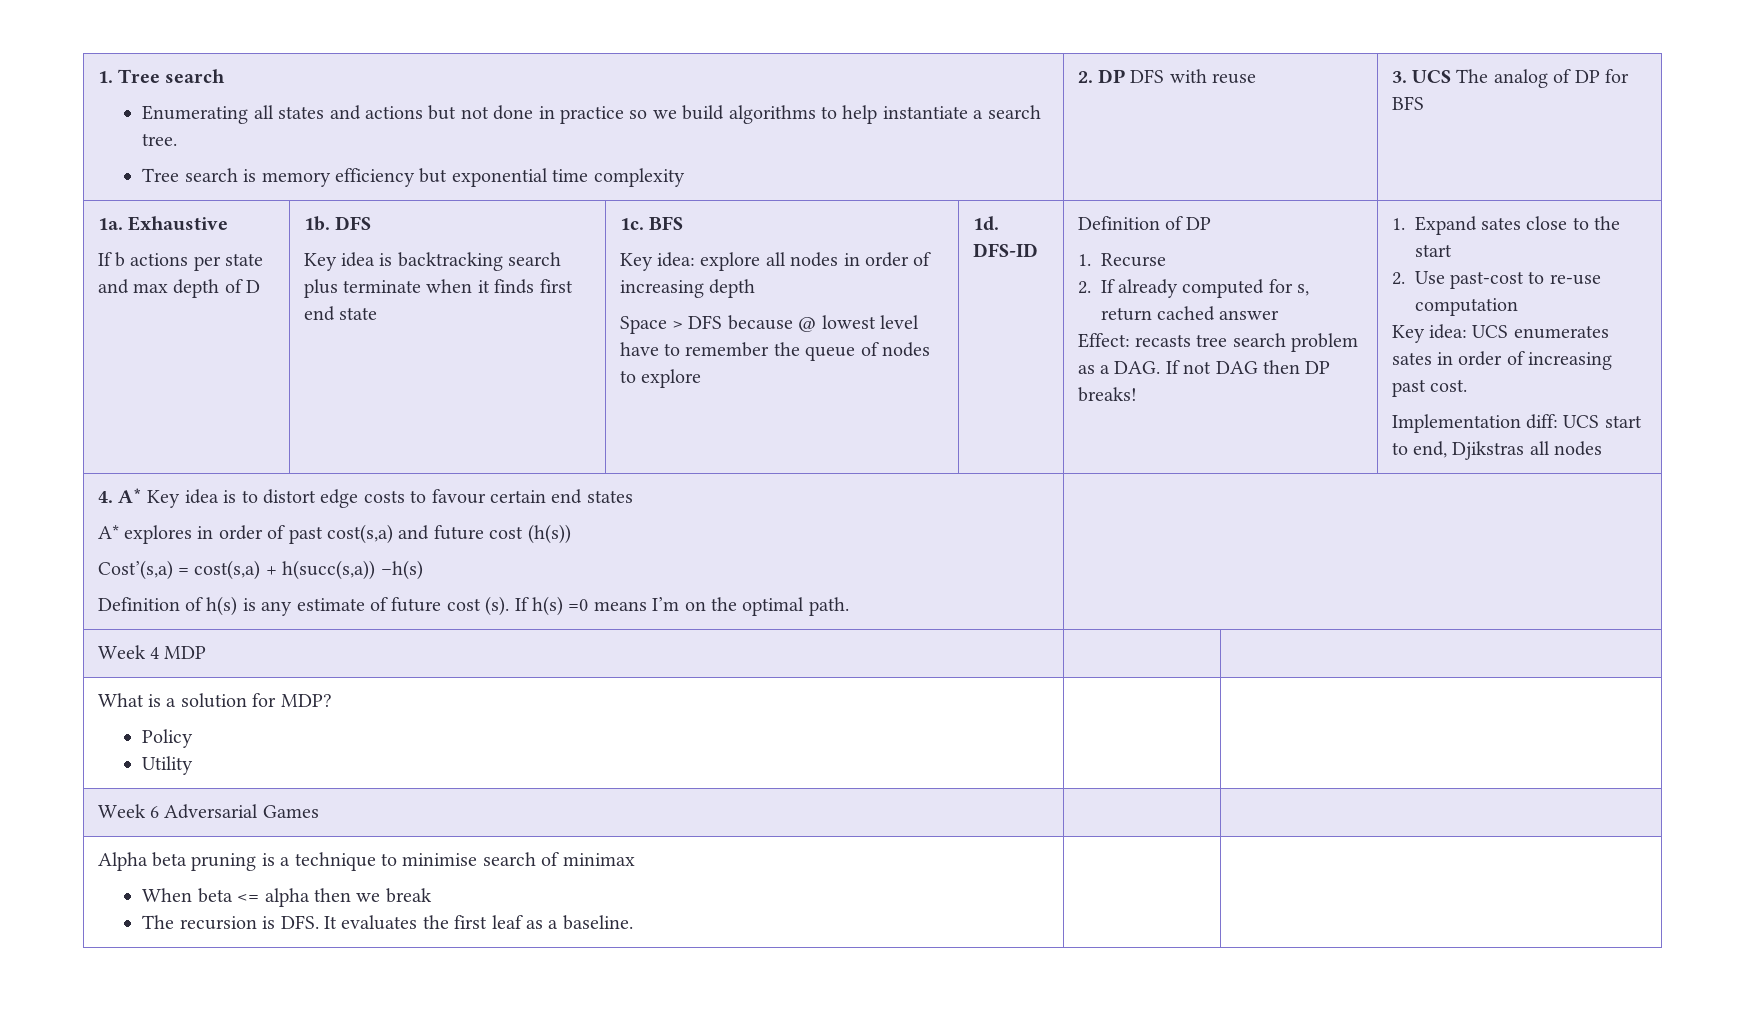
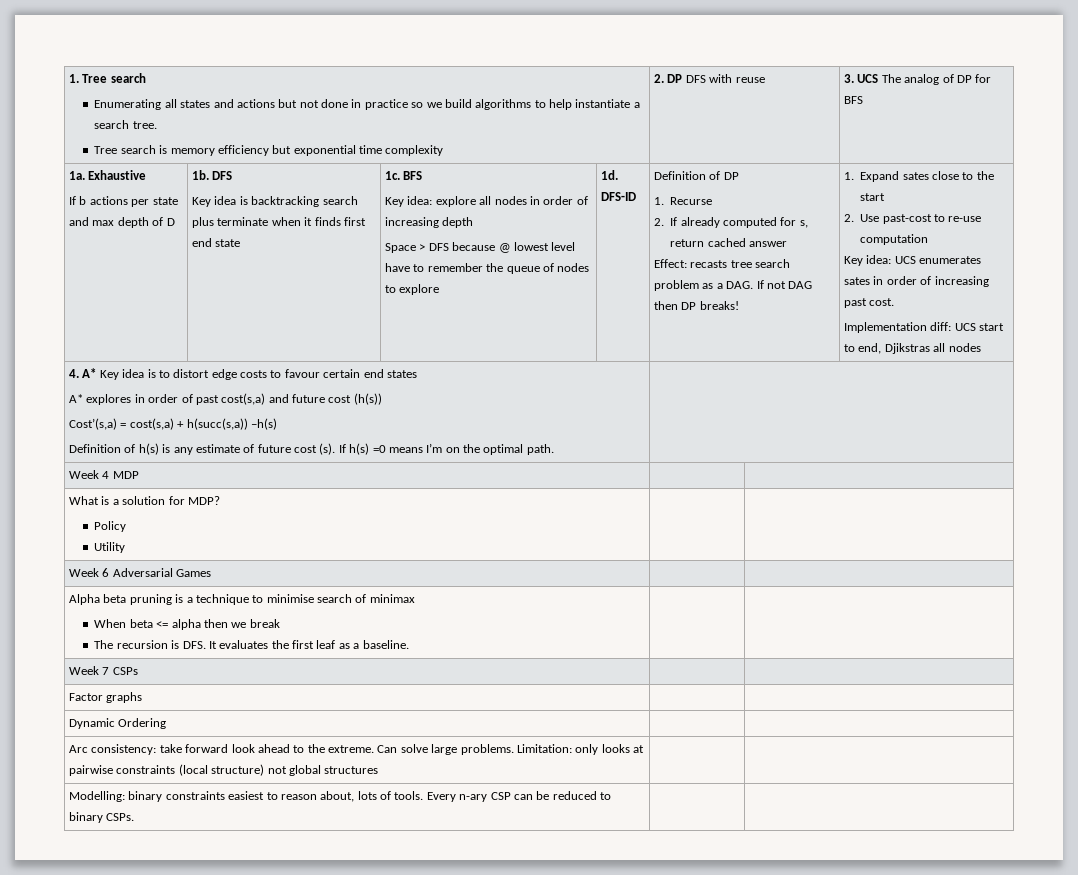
(633, 922) none -> [69,666,138,675] [69,692,143,703] [69,718,167,729] [69,744,645,755] [69,764,379,776] [69,791,612,802] [69,812,135,823] // Week 7 CSPs | | // Factor graphs | | // Dynamic Ordering | | // Arc consistency: take forward look ahead to the extreme. Can solve large problems. Limitation: only looks at pairwise constraints (local structure) not global structures | | // Modelling: binary constraints easiest to reason about, lots of tools. Every n-ary CSP can be reduced to binary CSPs. | |

